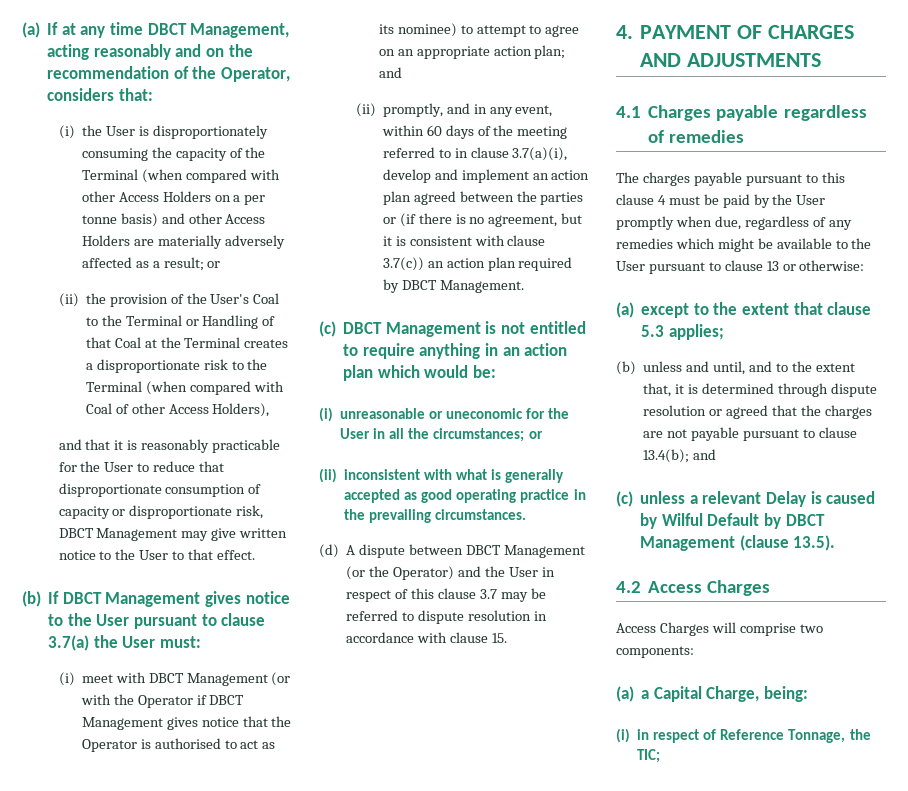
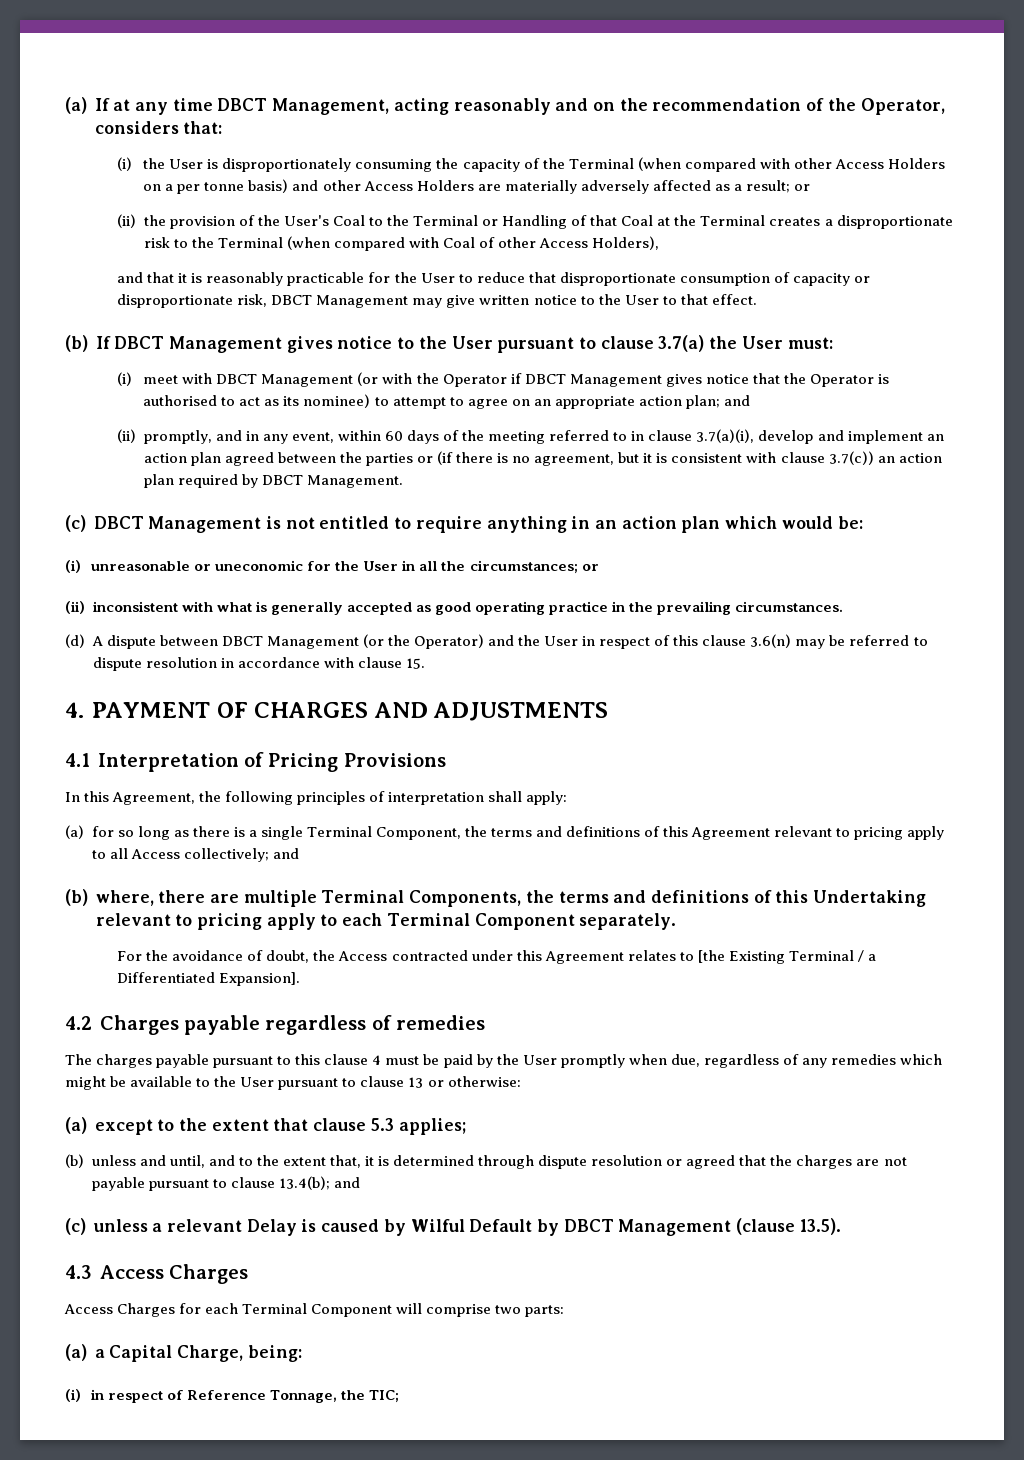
[479,589,497,599] 3.7 -> [750,634,792,648] 3.6(n)
(641, 112) none -> [97,752,446,772] [65,791,568,805] [65,825,945,840] [91,848,299,862] [65,889,927,907] [95,913,677,930] [117,950,876,964] [117,972,301,986] [65,1016,92,1030] Interpretation of Pricing Provisions // In this Agreement, the following principles of interpretation shall apply: // (a) for so long as there is a single Terminal Component, the terms and definitions of this Agreement relevant to pricing apply to all Access collectively; and // (b) where, there are multiple Terminal Components, the terms and definitions of this Undertaking relevant to pricing apply to each Terminal Component separately. // For the avoidance of doubt, the Access contracted under this Agreement relates to [the Existing Terminal / a Differentiated Expansion]. // 4.2
[616,581,641,593] 4.2 -> [65,1265,92,1279] 4.3
(709, 629) none -> [179,1303,393,1317] for each Terminal Component
[616,646,694,658] components: -> [525,1305,565,1317] parts:

